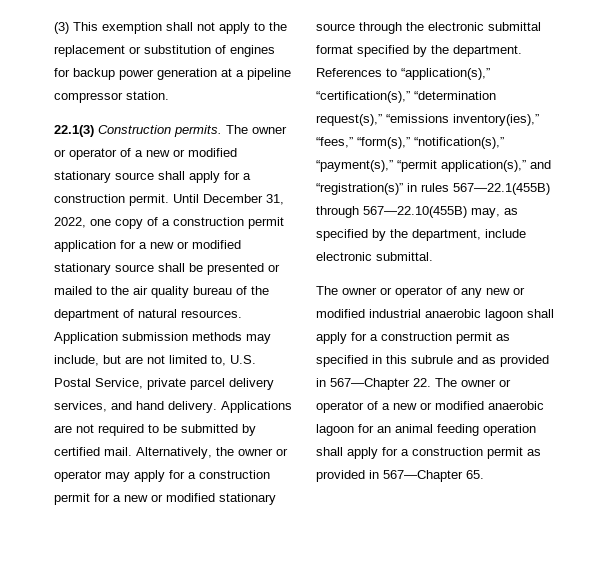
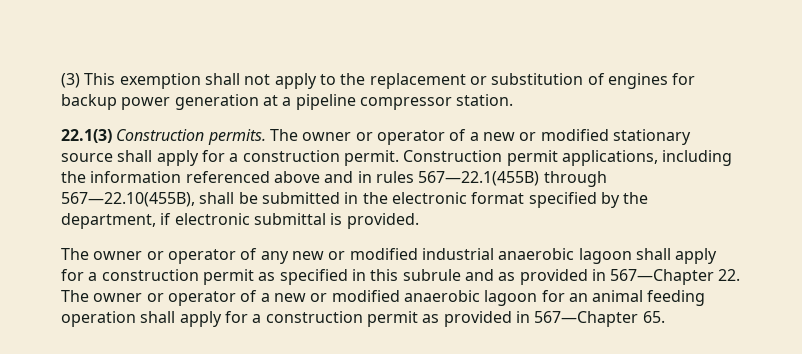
[173,194,284,205] [54,217,284,229] [54,240,241,252] [54,263,280,275] [54,286,269,298] [54,309,242,321] [54,332,271,344] [54,355,256,366] [54,378,274,390] [54,401,292,413] [54,424,256,436] [54,447,288,459] [54,470,270,482] [54,493,276,505] [316,22,402,34] Until December 31, 2022, one copy of a construction permit application for a new or modified stationary source shall be presented or mailed to the air quality bureau of the department of natural resources. Application submission methods may include, but are not limited to, U.S. Postal Service, private parcel delivery services, and hand delivery. Applications are not required to be submitted by certified mail. Alternatively, the owner or operator may apply for a construction permit for a new or modified stationary source through -> [403,150,733,166] [61,171,607,187] [61,192,359,207] Construction permit applications, including the information referenced above and in rules 567—22.1(455B) through 567—22.10(455B), shall be submitted in
[488,22,541,31] submittal -> (467, 198) none
[453,45,522,57] [316,68,490,80] [316,91,496,103] [316,114,539,126] [316,137,504,149] [316,160,551,172] [316,183,550,195] [316,206,518,218] [316,229,526,241] [316,252,433,261] department. References to “application(s),” “certification(s),” “determination request(s),” “emissions inventory(ies),” “fees,” “form(s),” “notification(s),” “payment(s),” “permit application(s),” and “registration(s)” in rules 567—22.1(455B) through 567—22.10(455B) may, as specified by the department, include electronic submittal. -> [61,213,419,229] department, if electronic submittal is provided.

